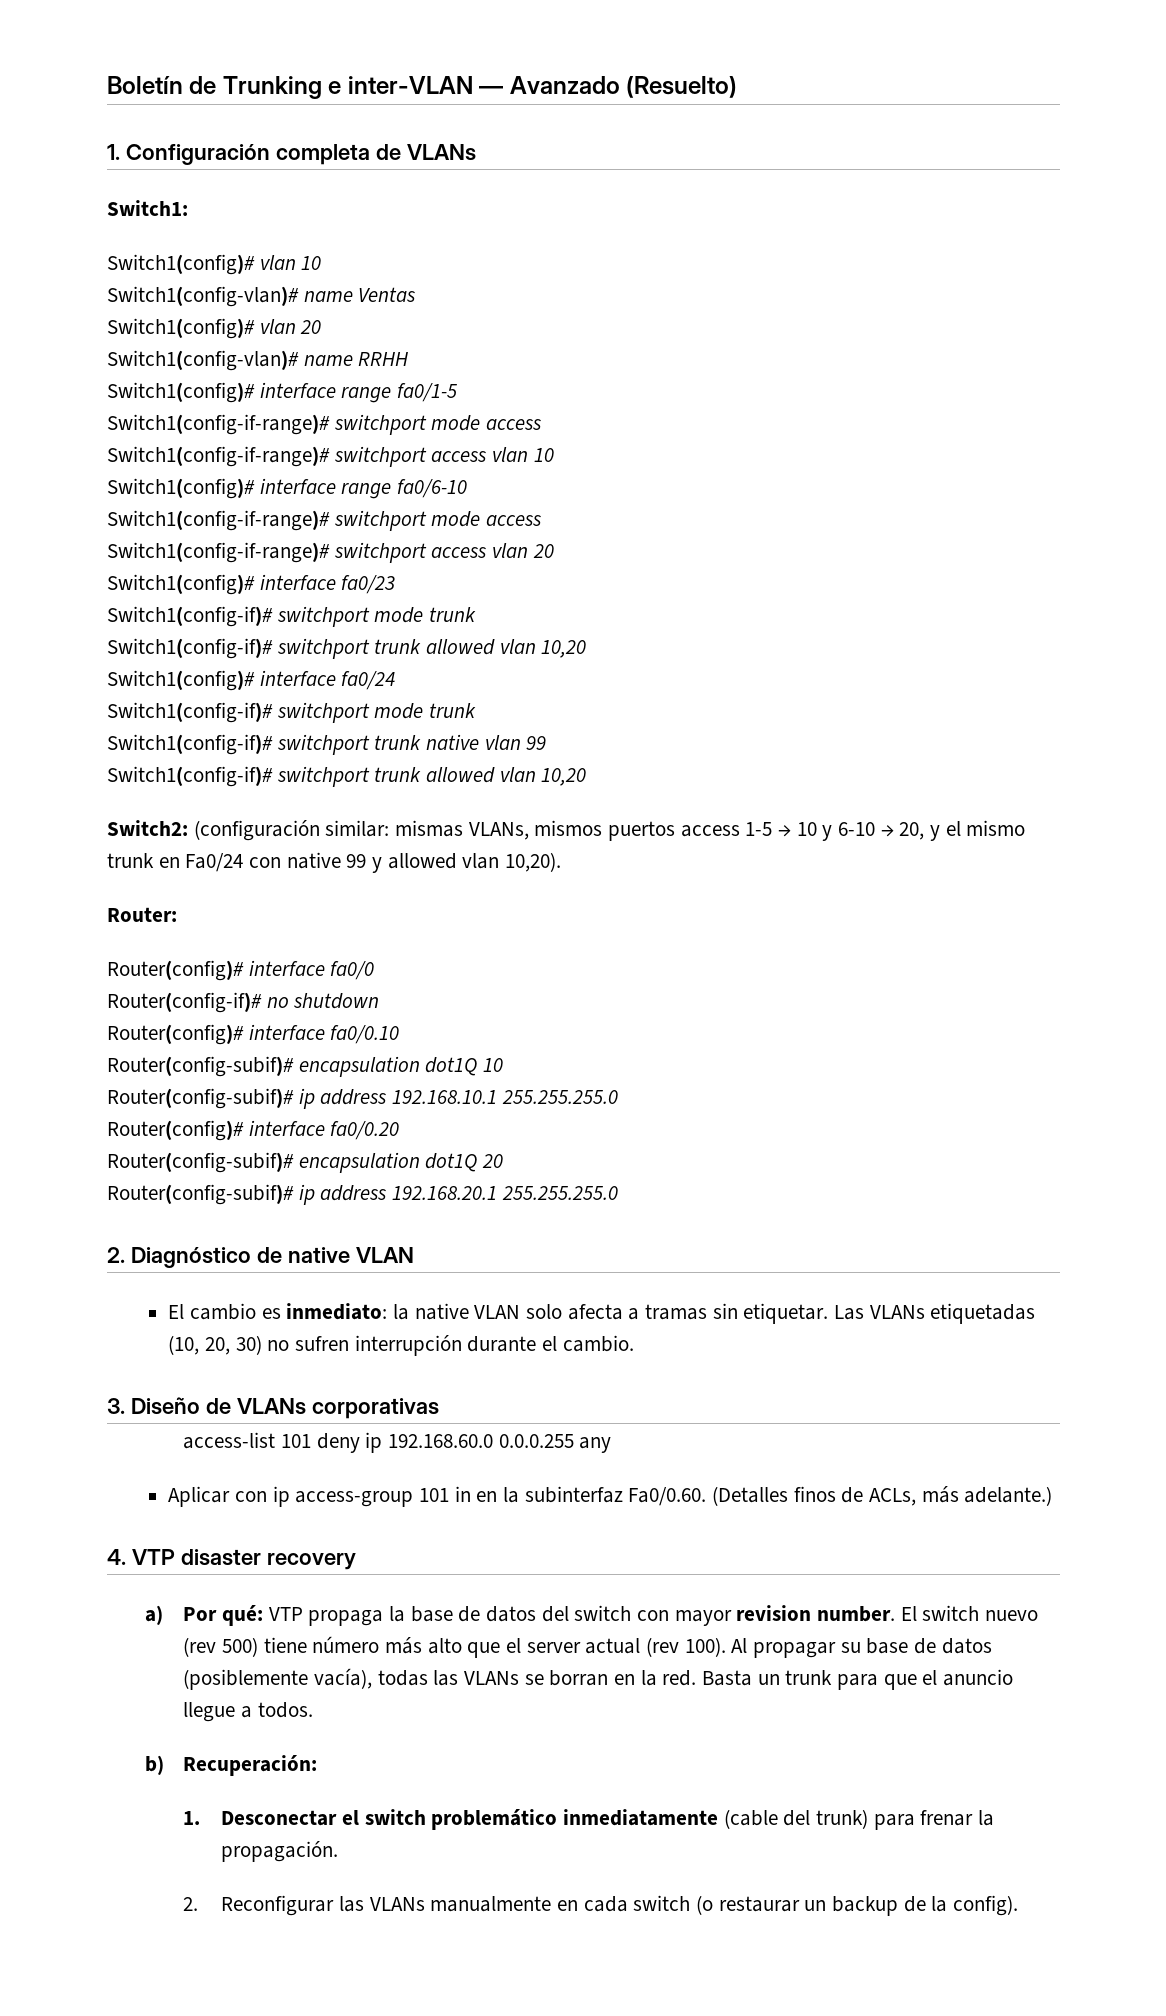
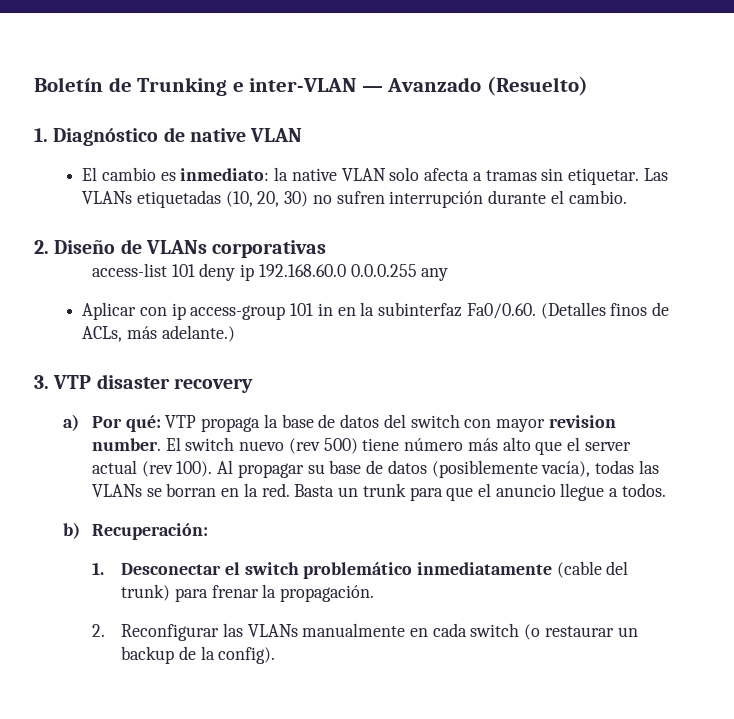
[125,144,476,165] [107,200,188,216] [107,254,322,275] [107,286,416,307] [107,318,322,339] [107,350,409,371] [107,382,458,403] [107,414,542,435] [107,446,554,467] [107,478,468,499] [107,510,542,531] [107,542,554,563] [107,574,396,595] [107,606,477,627] [107,638,587,659] [107,670,396,691] [107,702,477,723] [107,734,547,755] [107,766,587,787] [107,820,1026,841] [107,852,562,873] [107,907,177,922] [107,960,375,981] [107,992,380,1013] [107,1024,400,1045] [107,1056,504,1077] [107,1088,618,1109] [107,1120,400,1141] [107,1152,504,1173] [107,1184,618,1205] [107,1247,125,1263] Configuración completa de VLANs // Switch1: // Switch1(config)# vlan 10 // Switch1(config-vlan)# name Ventas // Switch1(config)# vlan 20 // Switch1(config-vlan)# name RRHH // Switch1(config)# interface range fa0/1-5 // Switch1(config-if-range)# switchport mode access // Switch1(config-if-range)# switchport access vlan 10 // Switch1(config)# interface range fa0/6-10 // Switch1(config-if-range)# switchport mode access // Switch1(config-if-range)# switchport access vlan 20 // Switch1(config)# interface fa0/23 // Switch1(config-if)# switchport mode trunk // Switch1(config-if)# switchport trunk allowed vlan 10,20 // Switch1(config)# interface fa0/24 // Switch1(config-if)# switchport mode trunk // Switch1(config-if)# switchport trunk native vlan 99 // Switch1(config-if)# switchport trunk allowed vlan 10,20 // Switch2: (configuración similar: mismas VLANs, mismos puertos access 1-5 → 10 y 6-10 → 20, y el mismo trunk en Fa0/24 con native 99 y allowed vlan 10,20). // Router: // Router(config)# interface fa0/0 // Router(config-if)# no shutdown // Router(config)# interface fa0/0.10 // Router(config-subif)# encapsulation dot1Q 10 // Router(config-subif)# ip address 192.168.10.1 255.255.255.0 // Router(config)# interface fa0/0.20 // Router(config-subif)# encapsulation dot1Q 20 // Router(config-subif)# ip address 192.168.20.1 255.255.255.0 // 2. -> (48, 135) none
[107,1398,125,1414] 3. -> [34,240,49,254] 2.
[107,1549,126,1565] 4. -> [34,375,49,389] 3.

